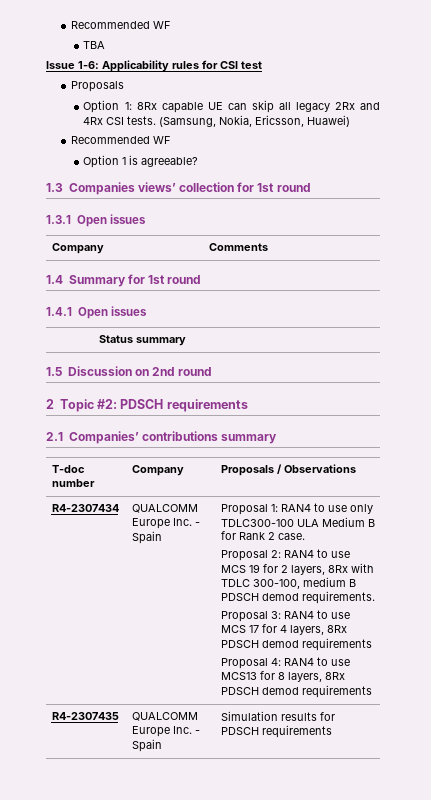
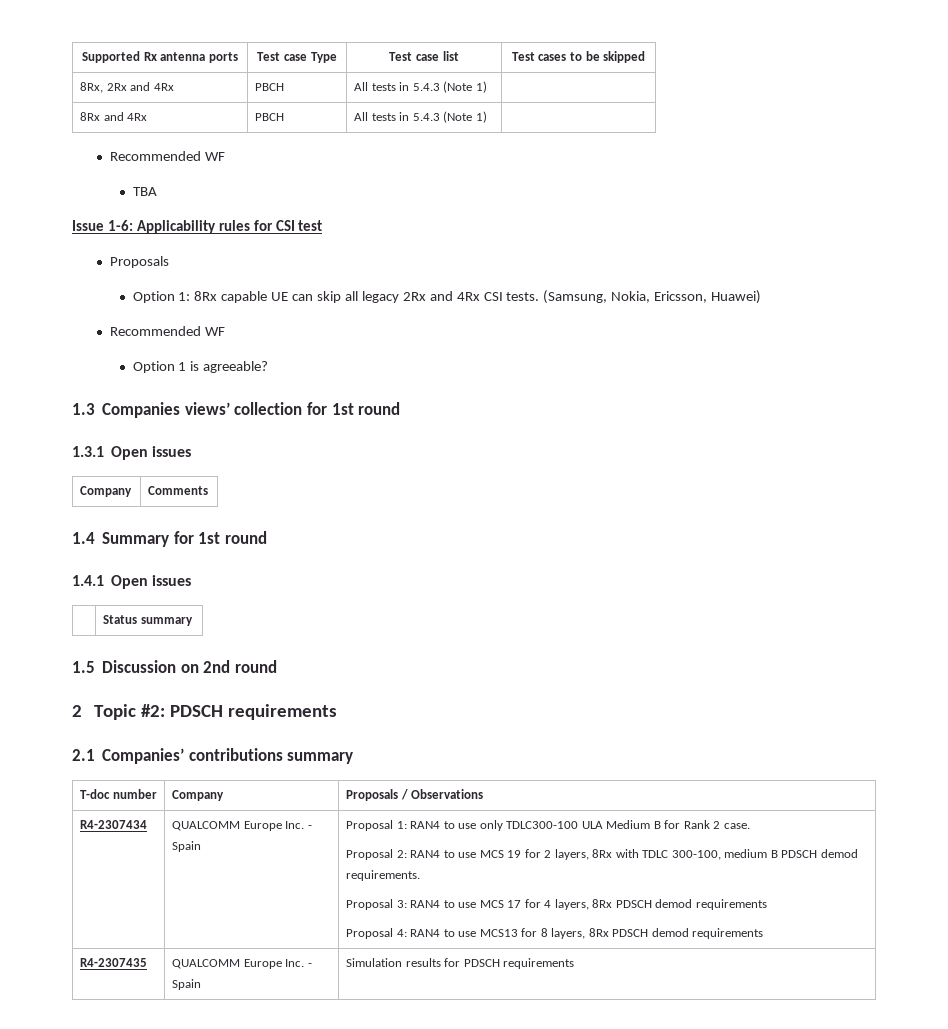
(70, 25) none -> [82,51,238,63] [257,52,337,63] [389,51,459,61] [511,51,646,63] [80,82,174,93] [255,83,285,91] [354,81,487,93] [80,112,148,121] [255,113,285,121] [354,111,487,123] Supported Rx antenna ports | Test case Type | Test case list | Test cases to be skipped // 8Rx, 2Rx and 4Rx | PBCH | All tests in 5.4.3 (Note 1) | // 8Rx and 4Rx | PBCH | All tests in 5.4.3 (Note 1) | //

